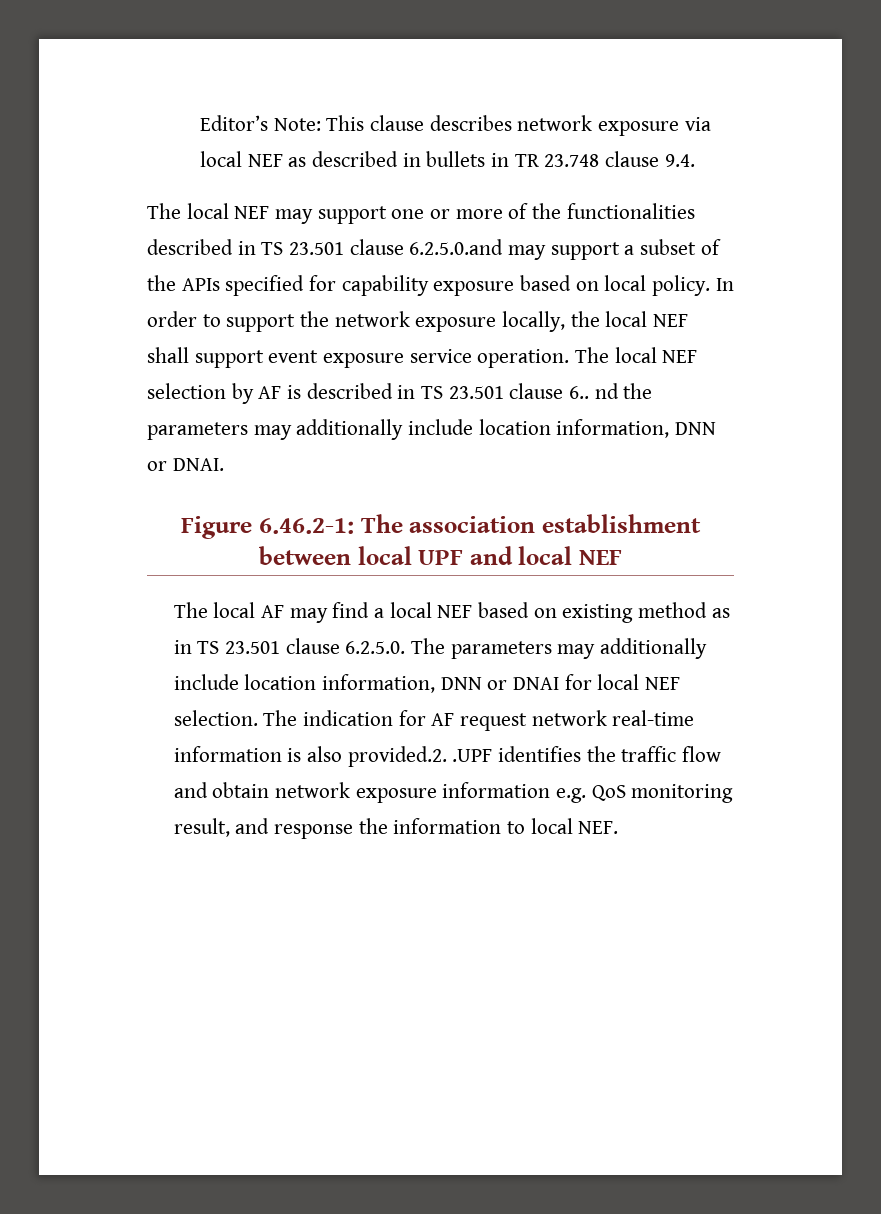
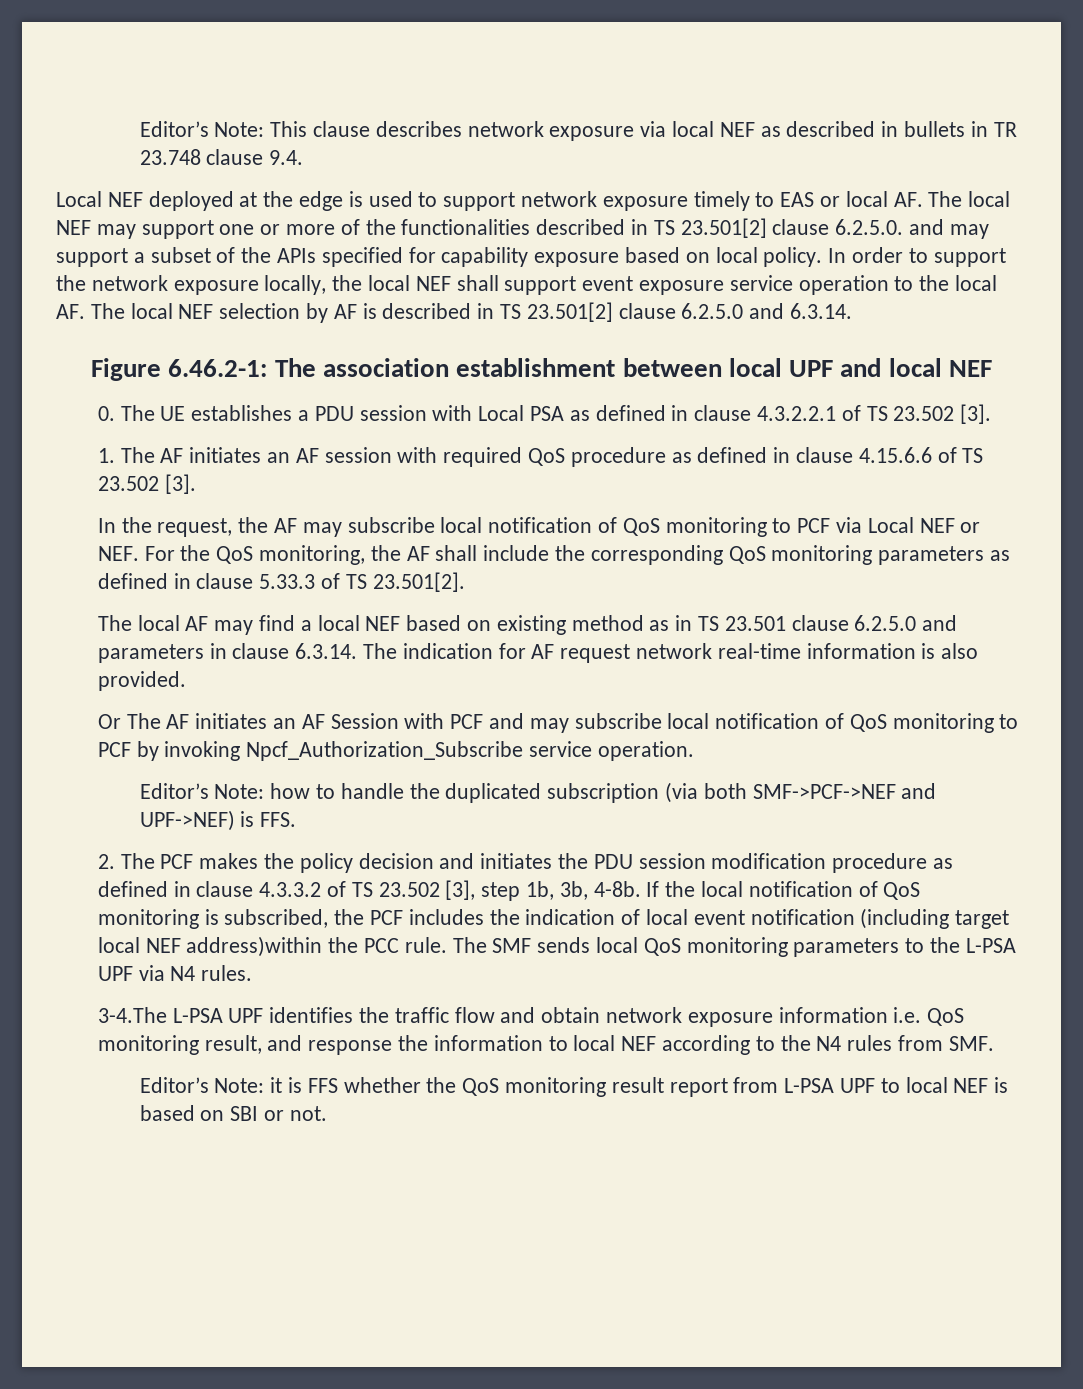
(695, 160) none -> [56,191,923,211] Local NEF deployed at the edge is used to support network exposure timely to EAS or local AF.
[289,239,504,255] 23.501 clause 6.2.5.0.and -> [680,218,945,238] 23.501[2] clause 6.2.5.0. and
[477,349,570,368] operation. -> [798,275,998,295] [56,304,85,319] operation to the local AF.
[448,383,653,399] [147,419,717,440] [147,458,224,471] 23.501 clause 6.. nd the parameters may additionally include location information, DNN or DNAI. -> [526,302,853,322] 23.501[2] clause 6.2.5.0 and 6.3.14.
(623, 557) none -> [97,404,992,424] [97,447,984,467] [97,474,196,494] [97,517,981,537] [97,545,1011,565] [97,572,465,592] // 0. The UE establishes a PDU session with Local PSA as defined in clause 4.3.2.2.1 of TS 23.502 [3]. // 1. The AF initiates an AF session with required QoS procedure as defined in clause 4.15.6.6 of TS 23.502 [3]. // In the request, the AF may subscribe local notification of QoS monitoring to PCF via Local NEF or NEF. For the QoS monitoring, the AF shall include the corresponding QoS monitoring parameters as defined in clause 5.33.3 of TS 23.501[2].
[345,638,707,659] [173,674,680,693] [173,710,258,726] 6.2.5.0. The parameters may additionally include location information, DNN or DNAI for local NEF selection. -> [854,615,958,631] [97,643,358,663] 6.2.5.0 and parameters in clause 6.3.14.
[347,746,493,767] provided.2. .UPF -> [97,671,186,691] [97,713,1019,733] [97,741,694,761] [139,782,937,803] [139,810,297,831] [97,853,954,873] [97,880,921,901] [97,908,1010,929] [97,936,1016,957] [97,965,253,981] [97,1007,264,1023] provided. // Or The AF initiates an AF Session with PCF and may subscribe local notification of QoS monitoring to PCF by invoking Npcf_Authorization_Subscribe service operation. // Editor’s Note: how to handle the duplicated subscription (via both SMF->PCF->NEF and UPF->NEF) is FFS. // 2. The PCF makes the policy decision and initiates the PDU session modification procedure as defined in clause 4.3.3.2 of TS 23.502 [3], step 1b, 3b, 4-8b. If the local notification of QoS monitoring is subscribed, the PCF includes the indication of local event notification (including target local NEF address)within the PCC rule. The SMF sends local QoS monitoring parameters to the L-PSA UPF via N4 rules. // 3-4.The L-PSA UPF
[555,788,586,803] e.g. -> [893,1007,922,1023] i.e.
[578,821,619,834] NEF. -> [621,1035,994,1055] [139,1077,1009,1097] [139,1105,327,1121] NEF according to the N4 rules from SMF. // Editor’s Note: it is FFS whether the QoS monitoring result report from L-PSA UPF to local NEF is based on SBI or not.

